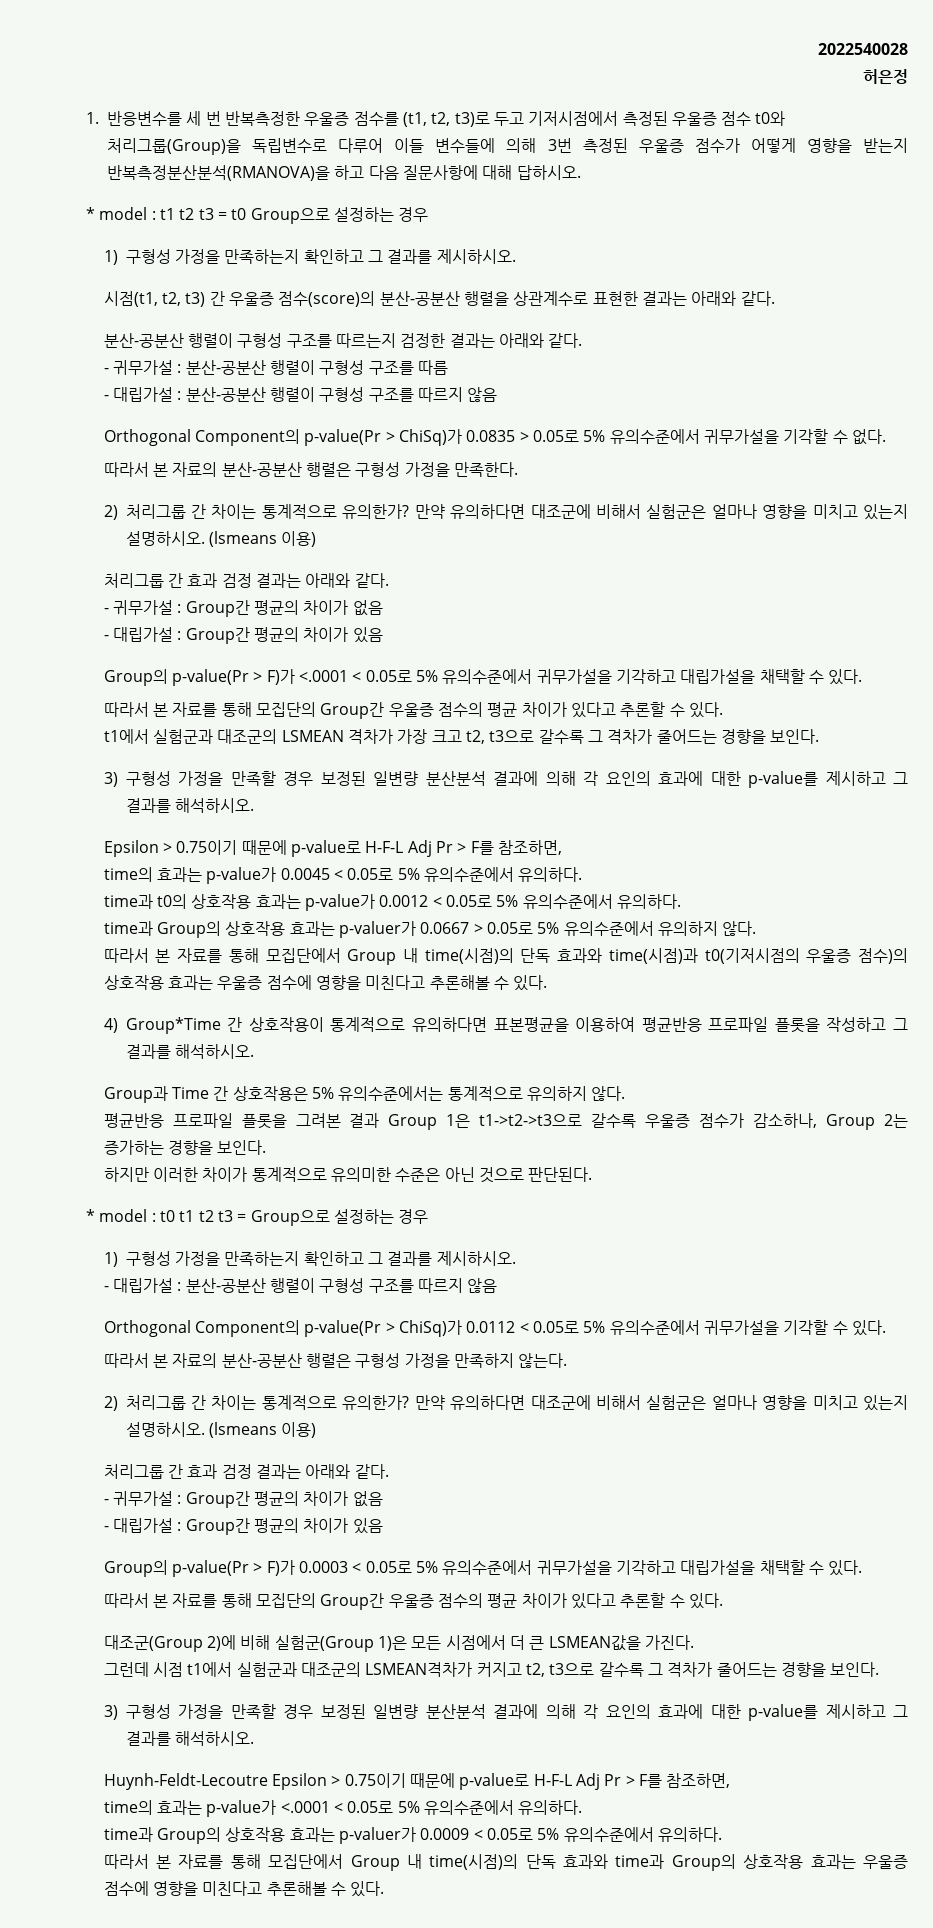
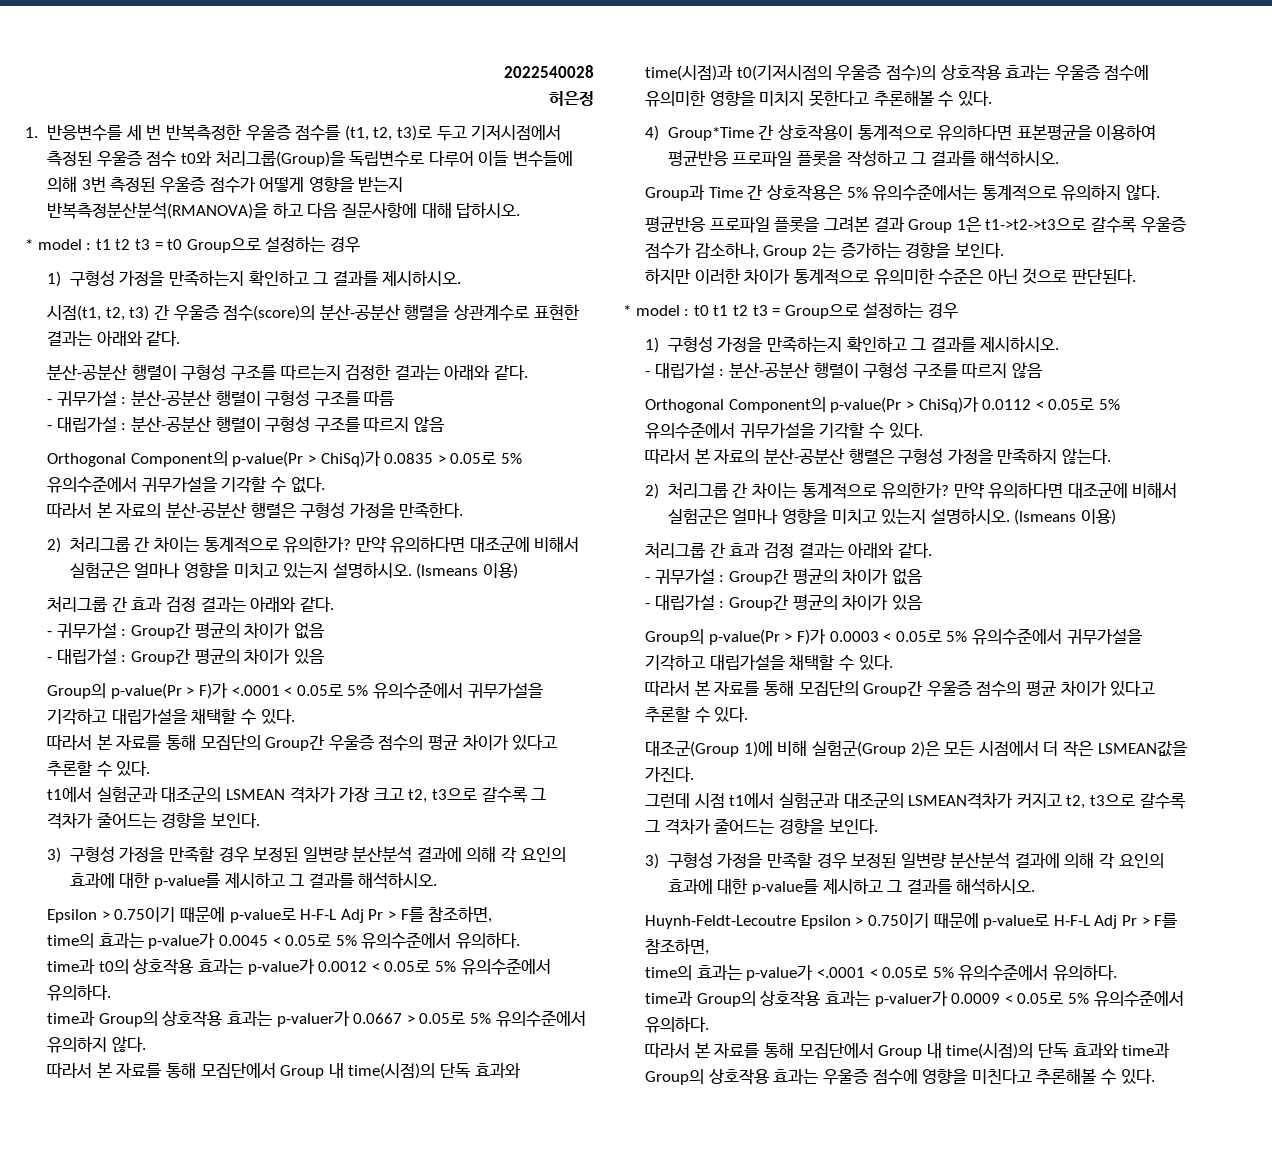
[315,975,426,990] 영향을 미친다고 -> [645,90,869,107] 유의미한 영향을 미치지 못한다고
[206,1635,236,1651] 2)에 -> [743,741,773,757] 1)에
[377,1636,407,1651] 1)은 -> [910,741,940,757] 2)은
[529,1636,545,1650] 큰 -> [1062,741,1093,757] 작은

